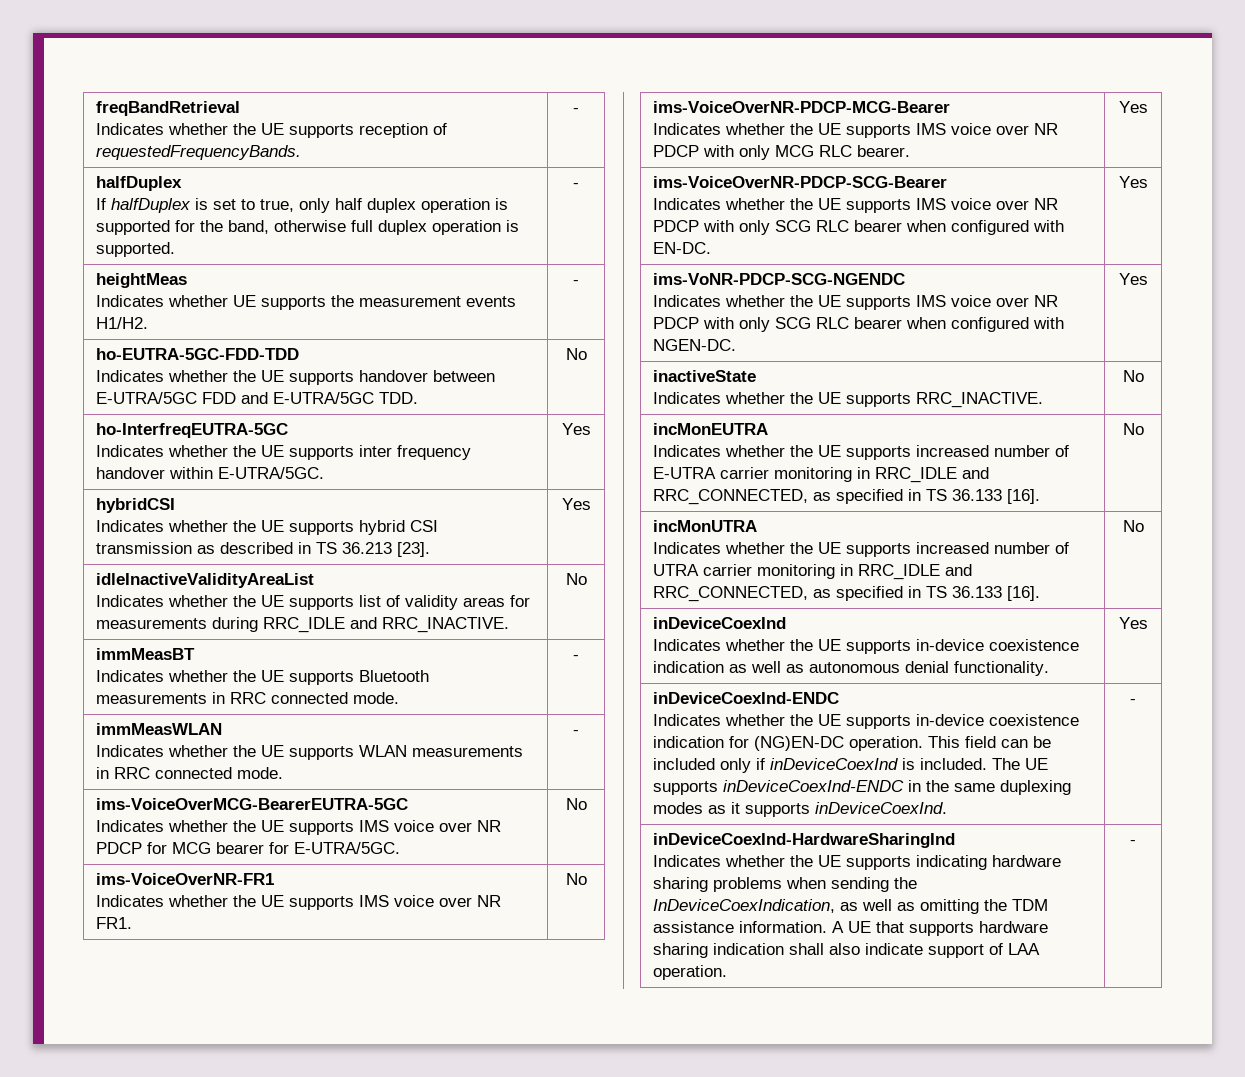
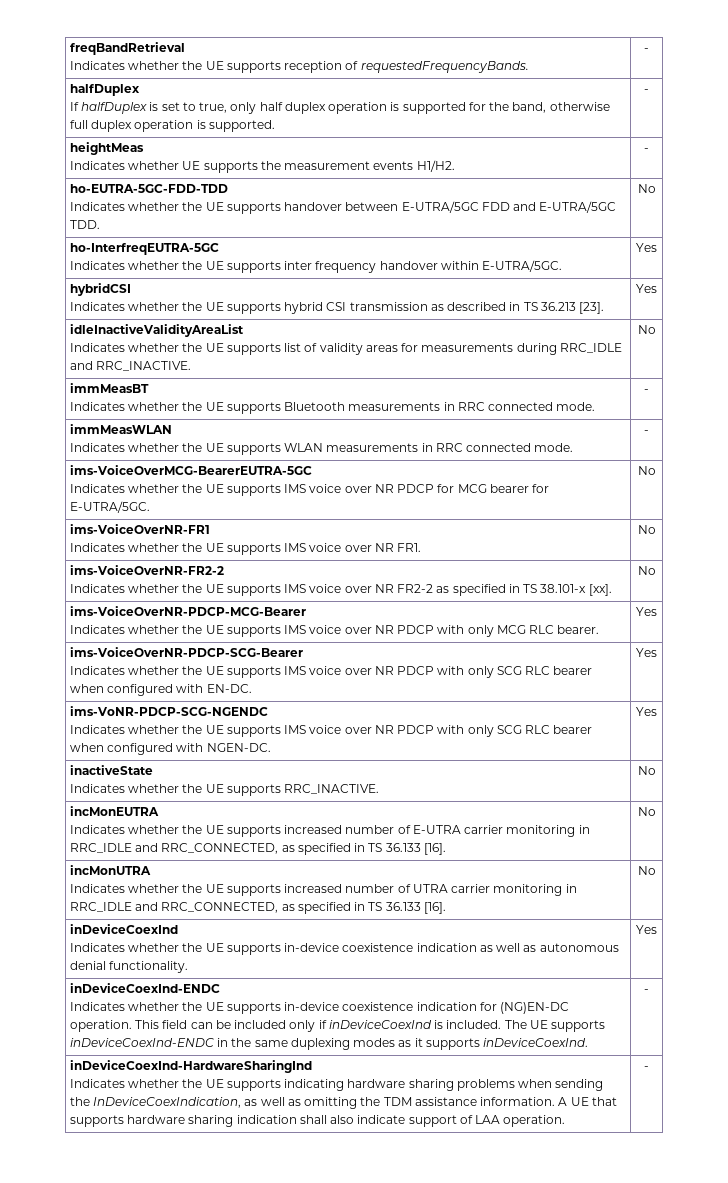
(587, 879) none -> [69,565,224,575] [69,584,612,596] [637,566,656,575] // ims-VoiceOverNR-FR2-2 // Indicates whether the UE supports IMS voice over NR FR2-2 as specified in TS 38.101-x [xx]. | No

